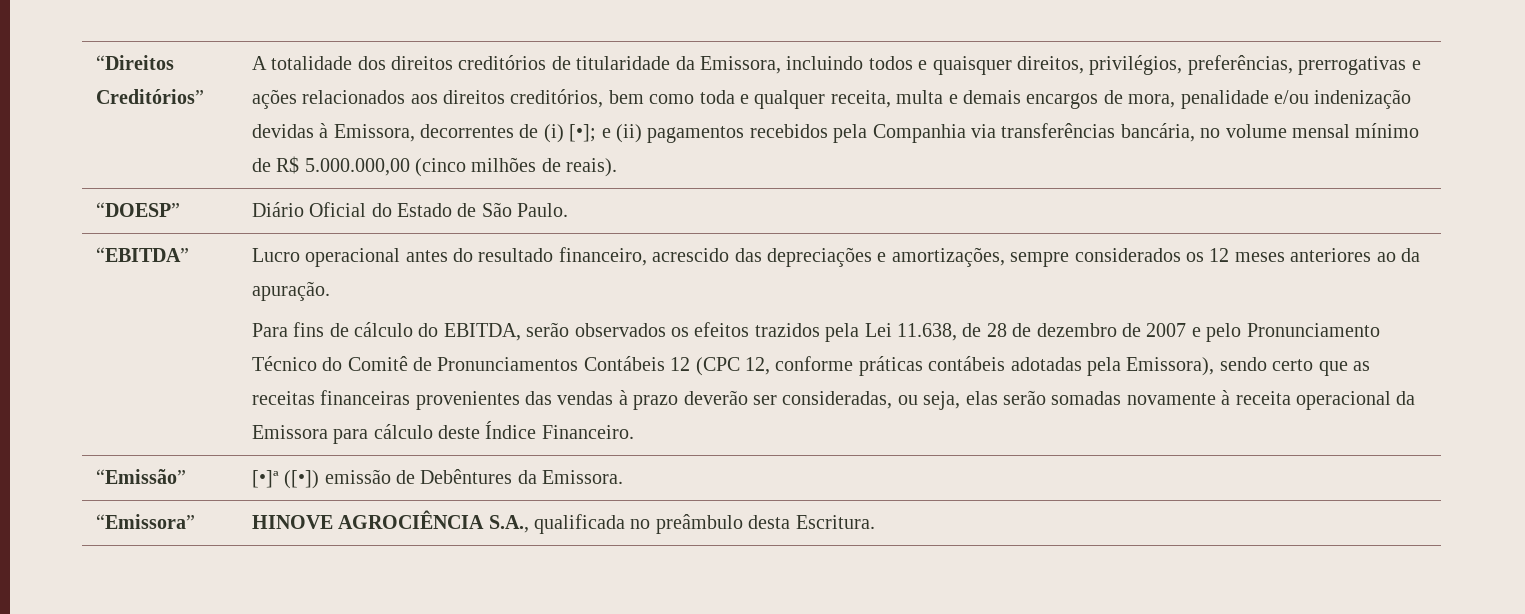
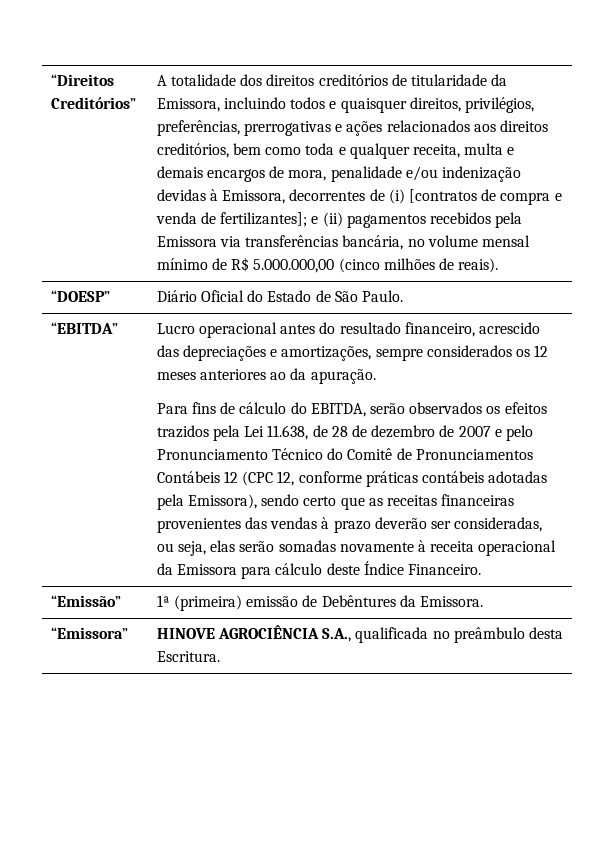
[569,124,597,142] [•]; -> [409,189,562,205] [155,212,308,227] [contratos de compra e venda de fertilizantes];
[872,124,966,143] Companhia -> [156,236,217,247] Emissora
[251,470,320,489] [•]ª ([•]) -> [156,595,243,611] 1ª (primeira)

